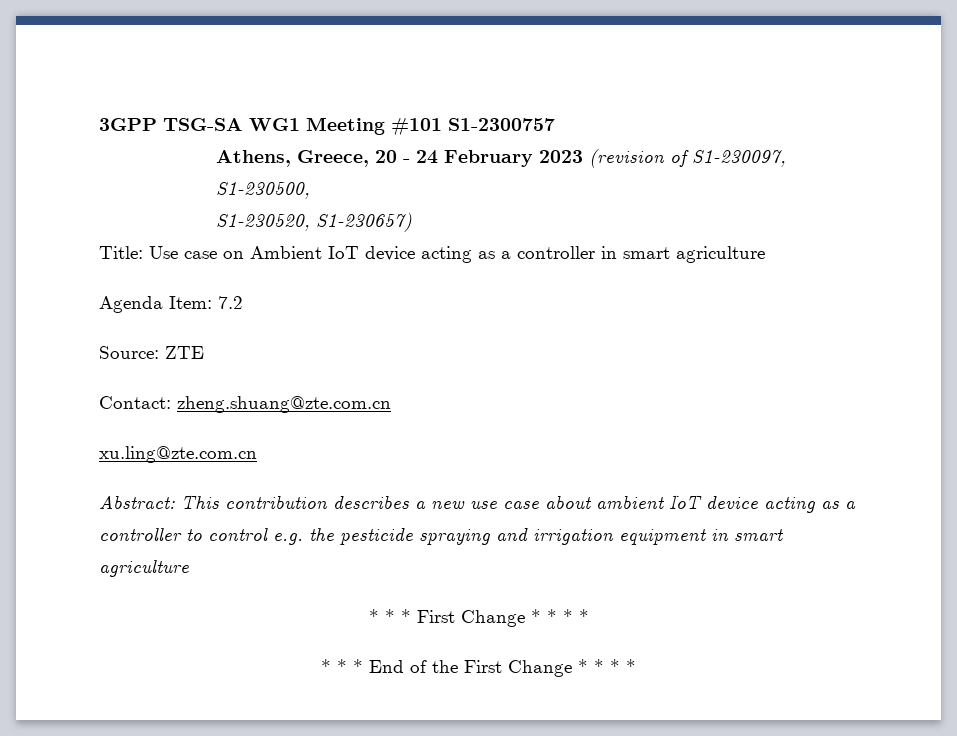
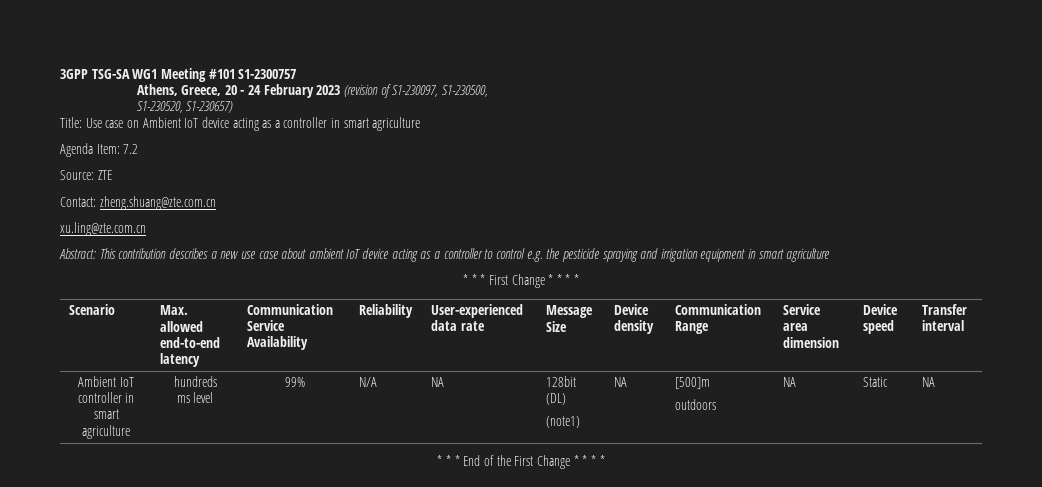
(589, 616) none -> [69,304,116,315] [160,305,189,315] [160,321,204,332] [160,337,221,348] [160,353,201,367] [247,304,334,315] [247,320,286,331] [247,336,309,350] [359,304,414,318] [431,304,524,318] [431,320,486,331] [546,305,594,318] [546,321,568,332] [614,304,650,315] [614,320,655,334] [675,304,762,315] [675,321,710,334] [783,304,822,315] [783,323,809,331] [783,337,840,348] [863,304,899,315] [863,320,895,334] [922,304,968,315] [922,320,965,331] [78,376,134,387] [77,392,135,403] [93,409,119,419] [82,425,130,439] [173,376,217,387] [176,392,214,403] [284,377,305,387] [359,377,378,387] [431,377,445,387] [546,376,577,387] [546,393,567,405] [546,416,581,428] [614,377,628,387] [675,377,711,389] [675,399,717,410] [783,377,797,387] [863,377,889,387] [922,377,936,387] // Scenario | Max. allowed end-to-end latency | Communication Service Availability | Reliability | User-experienced data rate | Message Size | Device density | Communication Range | Service area dimension | Device speed | Transfer interval // Ambient IoT controller in smart agriculture | hundreds // ms level | 99% | N/A | NA | 128bit (DL) // (note1) | NA | [500]m // outdoors | NA | Static | NA

